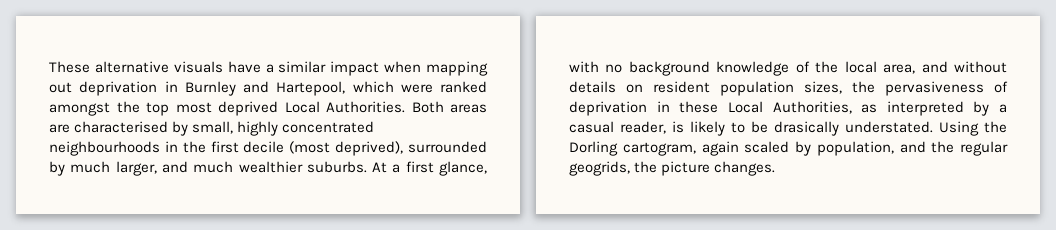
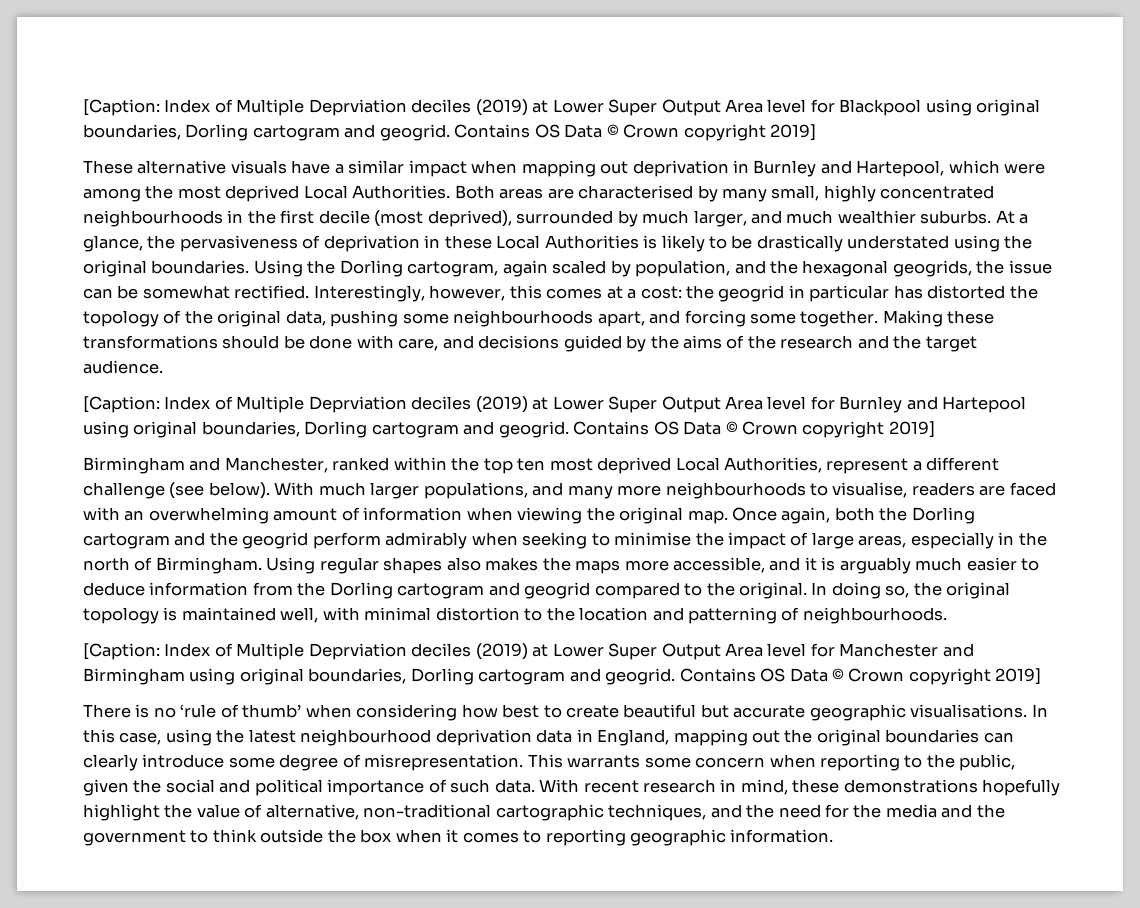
(49, 67) none -> [83,99,1041,116] [83,124,817,141] [Caption: Index of Multiple Deprviation deciles (2019) at Lower Super Output Area level for Blackpool using original boundaries, Dorling cartogram and geogrid. Contains OS Data © Crown copyright 2019] //
[440,81,487,93] [49,101,169,116] ranked amongst the top -> [83,185,174,202] among the
(189, 128) none -> [722,188,768,202] many
[405,161,488,176] [569,61,1008,76] [569,81,842,96] first glance, with no background knowledge of the local area, and without details on resident population sizes, -> [83,235,143,252] glance,
[772,101,1007,116] [569,121,933,136] Authorities, as interpreted by a casual reader, is likely to be drasically understated. -> [544,235,1033,252] [83,260,250,277] Authorities is likely to be drastically understated using the original boundaries.
[960,141,1008,156] regular -> [802,260,889,277] hexagonal
[661,161,776,176] picture changes. -> [1008,260,1052,274] [83,285,1038,302] [83,310,995,327] [83,335,977,352] [83,360,163,374] [83,396,1027,413] [83,421,935,438] [83,457,1000,474] [83,482,1056,499] [83,507,975,524] [83,532,1047,549] [83,557,1040,574] [83,582,1011,599] [83,607,947,624] [83,643,974,660] [83,668,1042,685] [83,704,1048,721] [83,729,1014,746] [83,754,1016,771] [83,779,1061,796] [83,804,1005,821] [83,829,834,846] issue can be somewhat rectified. Interestingly, however, this comes at a cost: the geogrid in particular has distorted the topology of the original data, pushing some neighbourhoods apart, and forcing some together. Making these transformations should be done with care, and decisions guided by the aims of the research and the target audience. // [Caption: Index of Multiple Deprviation deciles (2019) at Lower Super Output Area level for Burnley and Hartepool using original boundaries, Dorling cartogram and geogrid. Contains OS Data © Crown copyright 2019] // Birmingham and Manchester, ranked within the top ten most deprived Local Authorities, represent a different challenge (see below). With much larger populations, and many more neighbourhoods to visualise, readers are faced with an overwhelming amount of information when viewing the original map. Once again, both the Dorling cartogram and the geogrid perform admirably when seeking to minimise the impact of large areas, especially in the north of Birmingham. Using regular shapes also makes the maps more accessible, and it is arguably much easier to deduce information from the Dorling cartogram and geogrid compared to the original. In doing so, the original topology is maintained well, with minimal distortion to the location and patterning of neighbourhoods. // [Caption: Index of Multiple Deprviation deciles (2019) at Lower Super Output Area level for Manchester and Birmingham using original boundaries, Dorling cartogram and geogrid. Contains OS Data © Crown copyright 2019] // There is no ‘rule of thumb’ when considering how best to create beautiful but accurate geographic visualisations. In this case, using the latest neighbourhood deprivation data in England, mapping out the original boundaries can clearly introduce some degree of misrepresentation. This warrants some concern when reporting to the public, given the social and political importance of such data. With recent research in mind, these demonstrations hopefully highlight the value of alternative, non-traditional cartographic techniques, and the need for the media and the government to think outside the box when it comes to reporting geographic information.

